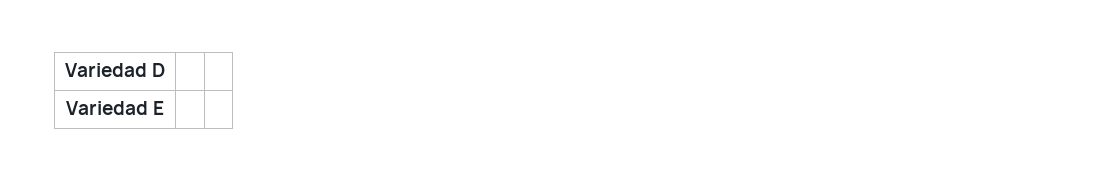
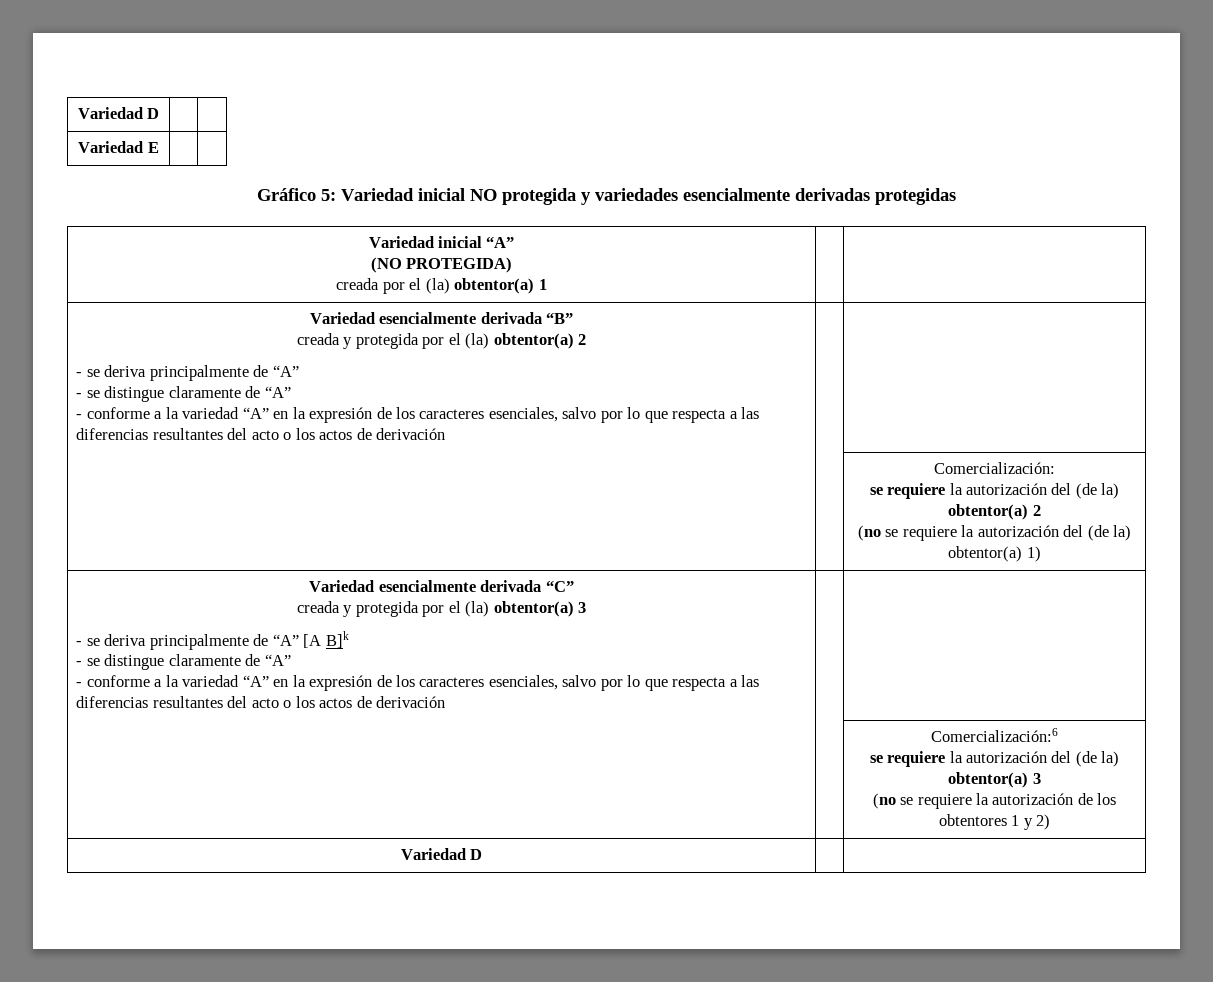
(165, 108) none -> [257,188,956,205] [368,236,515,248] [370,257,513,273] [336,278,547,294] [309,312,574,324] [296,333,587,349] [76,365,299,381] [76,386,291,402] [76,407,760,423] [76,428,446,440] [934,462,1055,474] [869,483,1120,499] [948,504,1041,520] [857,525,1132,541] [948,546,1041,562] [309,580,574,592] [296,601,587,617] [76,631,349,650] [76,654,291,670] [76,675,760,691] [76,696,446,708] [931,728,1058,742] [869,751,1120,767] [948,772,1041,788] [872,793,1117,809] [938,814,1051,830] [400,848,483,860] // Gráfico 5: Variedad inicial NO protegida y variedades esencialmente derivadas protegidas // Variedad inicial “A” // (NO PROTEGIDA) // creada por el (la) obtentor(a) 1 | | // Variedad esencialmente derivada “B” // creada y protegida por el (la) obtentor(a) 2 // - se deriva principalmente de “A” // - se distingue claramente de “A” // - conforme a la variedad “A” en la expresión de los caracteres esenciales, salvo por lo que respecta a las diferencias resultantes del acto o los actos de derivación | | // | | Comercialización: // se requiere la autorización del (de la) obtentor(a) 2 // (no se requiere la autorización del (de la) obtentor(a) 1) // Variedad esencialmente derivada “C” // creada y protegida por el (la) obtentor(a) 3 // - se deriva principalmente de “A” [A B]k // - se distingue claramente de “A” // - conforme a la variedad “A” en la expresión de los caracteres esenciales, salvo por lo que respecta a las diferencias resultantes del acto o los actos de derivación | | // | | Comercialización:6 // se requiere la autorización del (de la) obtentor(a) 3 // (no se requiere la autorización de los obtentores 1 y 2) // Variedad D | |

